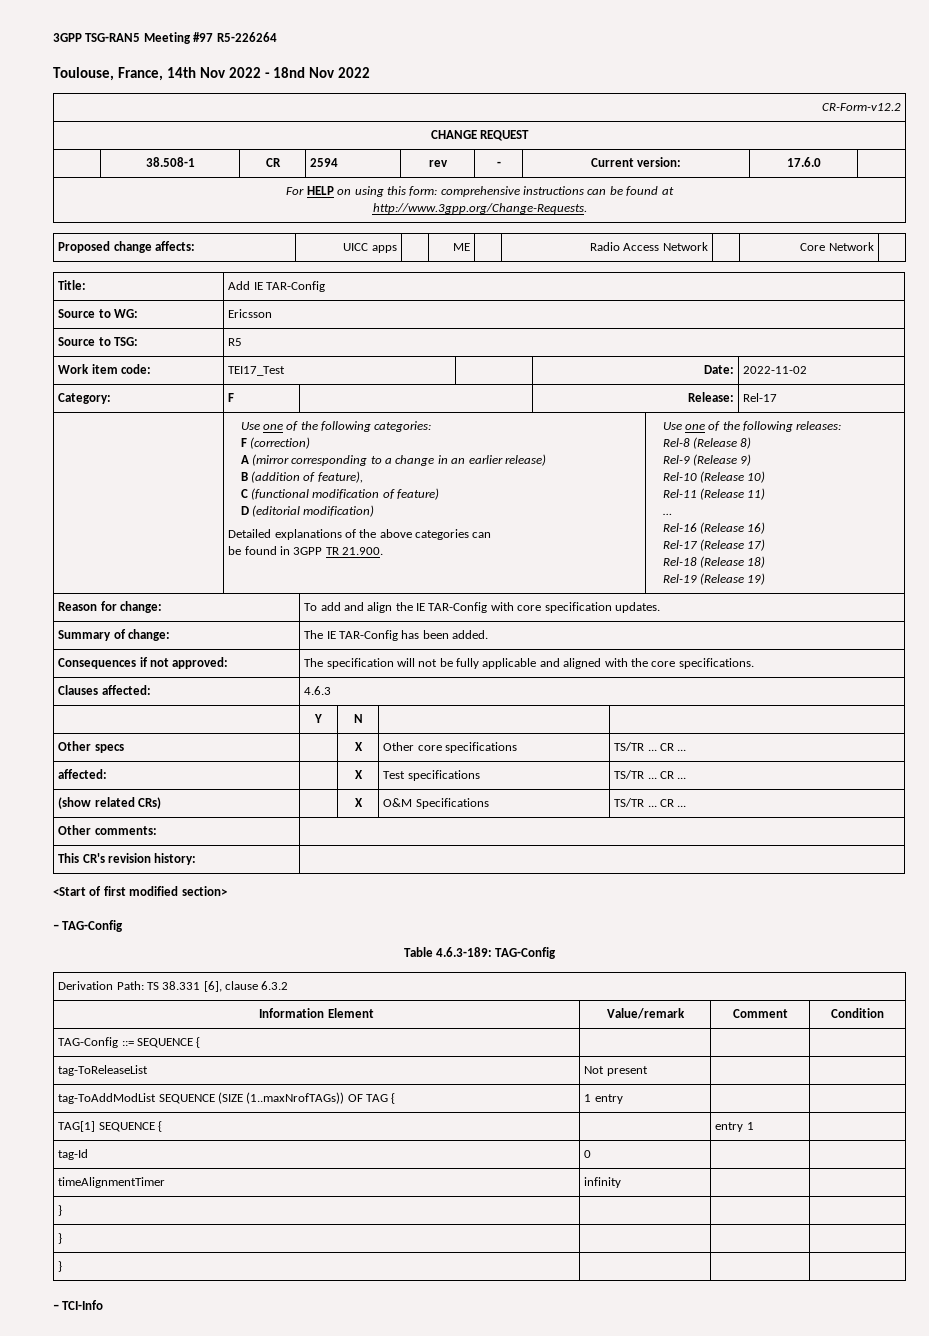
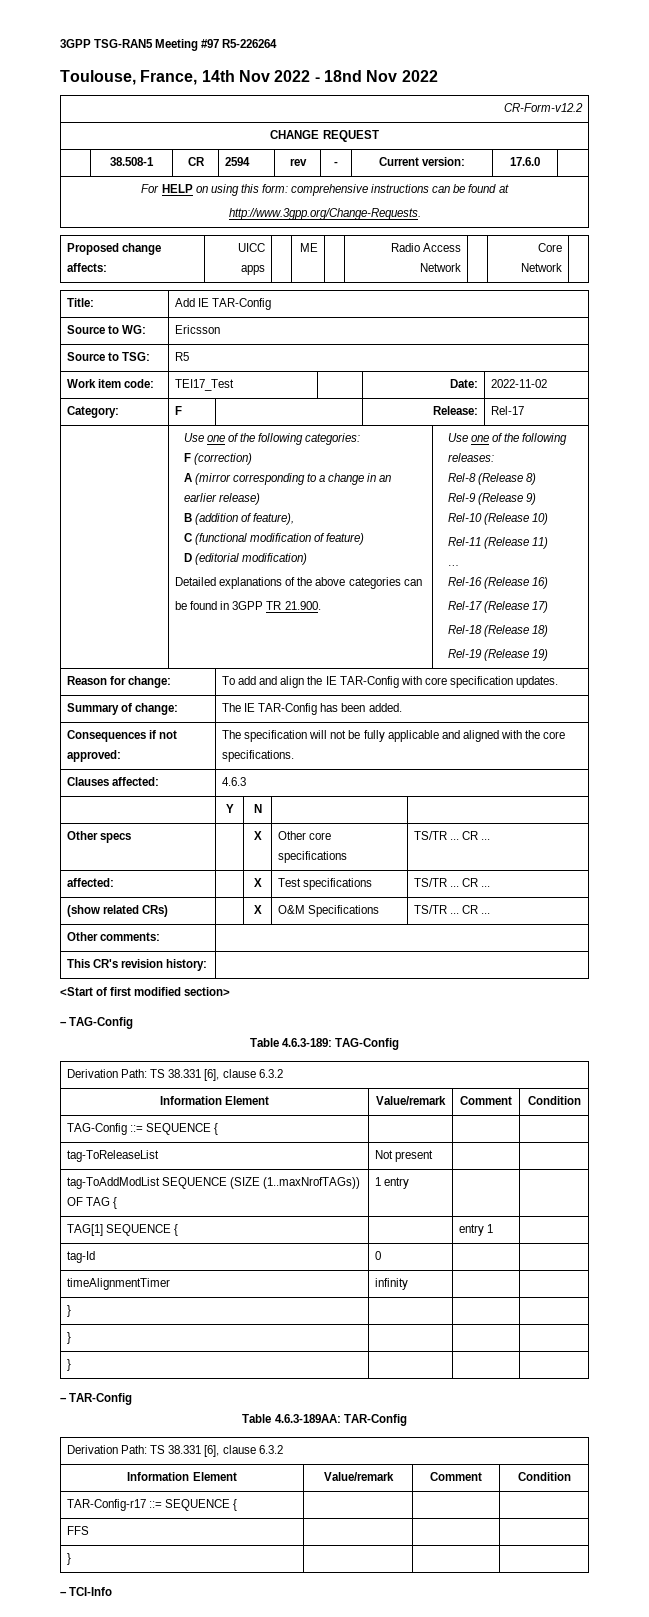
(63, 1266) none -> [60,1393,133,1405] [242,1414,407,1426] [67,1445,283,1457] [127,1472,237,1481] [323,1472,394,1481] [430,1472,482,1481] [517,1472,571,1481] [67,1499,238,1511] [67,1526,90,1535] [67,1553,72,1565] // – TAR-Config // Table 4.6.3-189AA: TAR-Config // Derivation Path: TS 38.331 [6], clause 6.3.2 // Information Element | Value/remark | Comment | Condition // TAR-Config-r17 ::= SEQUENCE { | | | // FFS | | | // } | | |

